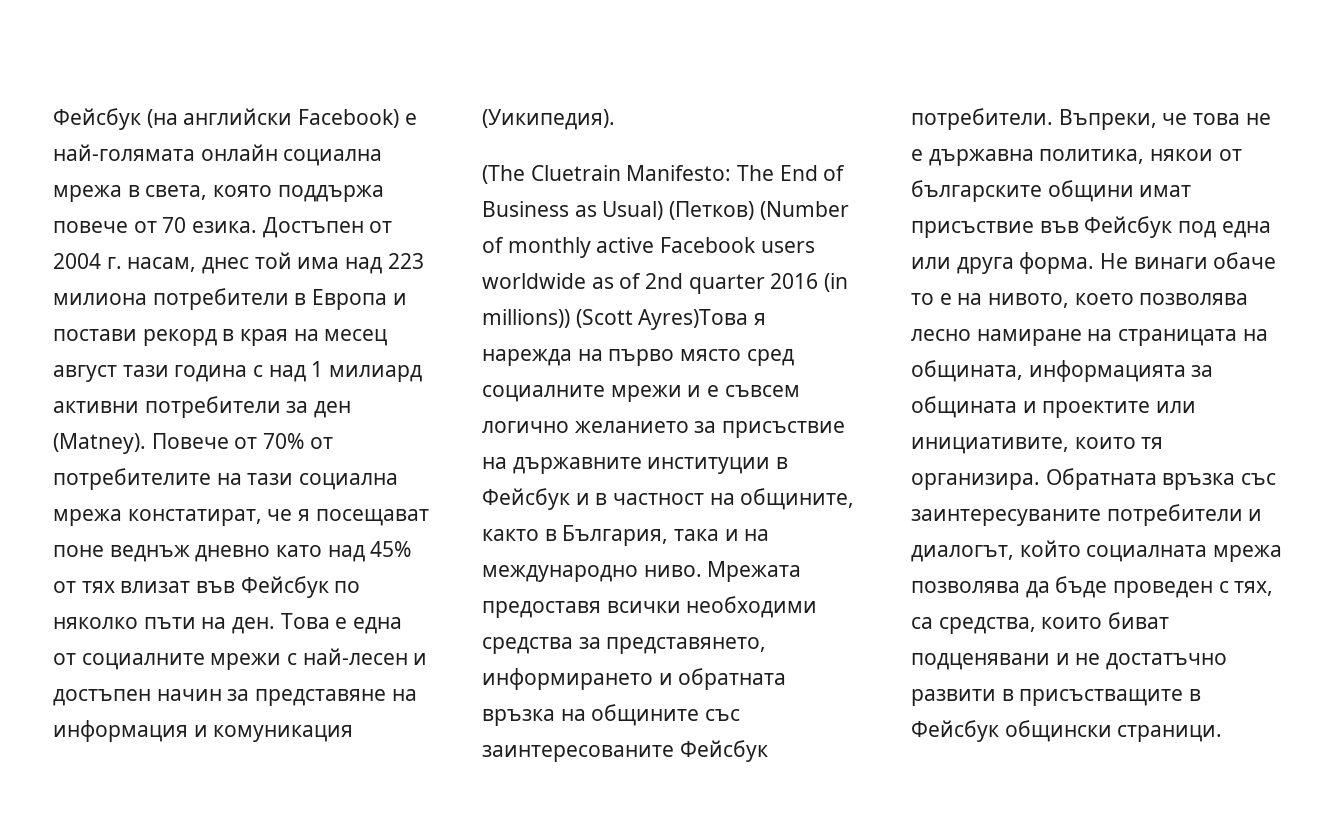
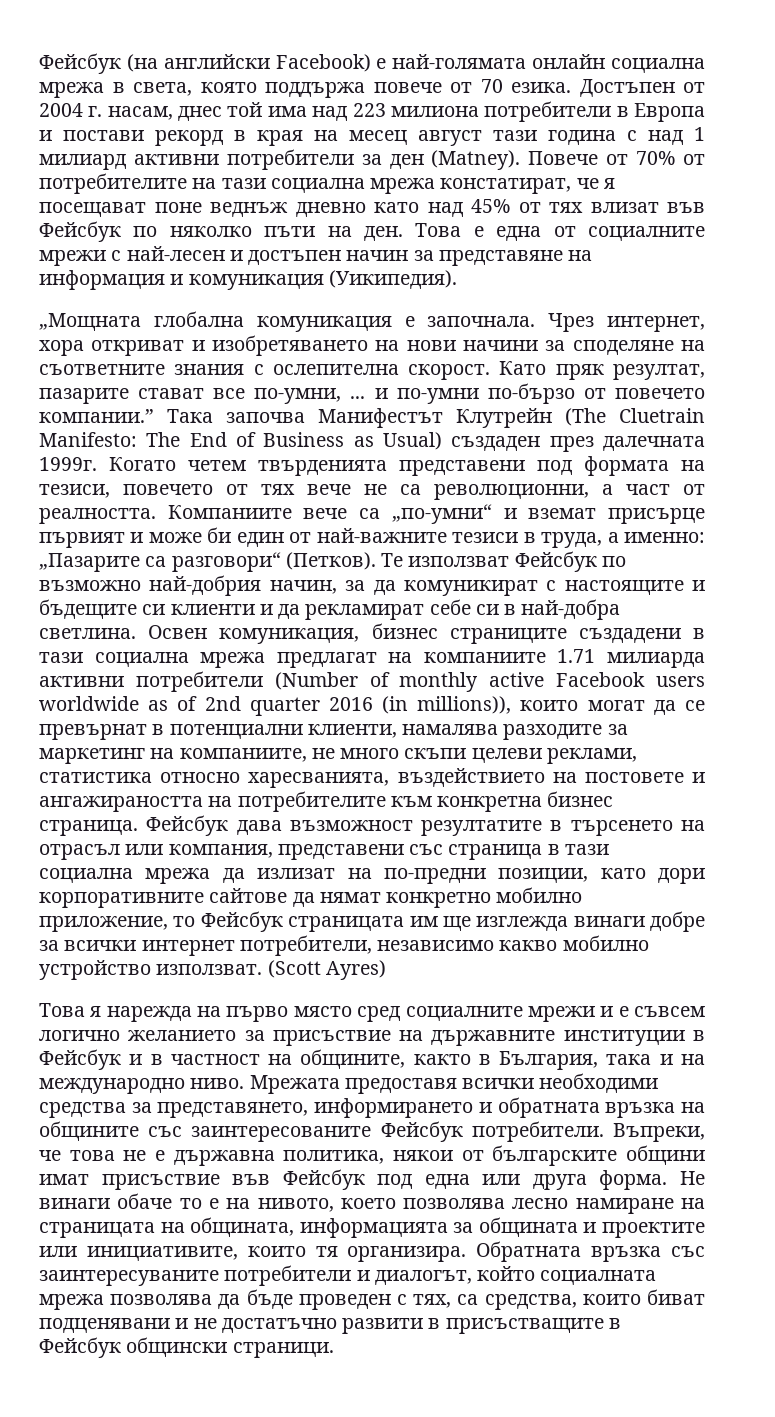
(615, 119) none -> [39,311,705,332] [39,335,705,356] [39,361,705,380] [39,383,705,404] [39,408,552,428] „Мощната глобална комуникация е започнала. Чрез интернет, хора откриват и изобретяването на нови начини за споделяне на съответните знания с ослепителна скорост. Като пряк резултат, пазарите стават все по-умни, ... и по-умни по-бързо от повечето компании.” Така започва Манифестът Клутрейн
[669,201,755,220] (Петков) -> [451,436,705,452] [39,456,705,476] [39,484,705,500] [39,504,705,524] [39,527,705,548] [39,551,626,572] [39,575,705,596] [39,599,621,620] [39,623,705,644] [39,649,705,668] [39,671,263,692] създаден през далечната 1999г. Когато четем твърденията представени под формата на тезиси, повечето от тях вече не са революционни, а част от реалността. Компаниите вече са „по-умни“ и вземат присърце първият и може би един от най-важните тезиси в труда, а именно: „Пазарите са разговори“ (Петков). Те използват Фейсбук по възможно най-добрия начин, за да комуникират с настоящите и бъдещите си клиенти и да рекламират себе си в най-добра светлина. Освен комуникация, бизнес страниците създадени в тази социална мрежа предлагат на компаниите 1.71 милиарда активни потребители
[482,309,749,330] millions)) (Scott Ayres)Това -> [417,696,705,715] [39,724,628,740] [39,748,637,764] [39,768,705,788] [39,791,614,812] [39,815,705,836] [39,844,609,860] [39,868,705,884] [39,887,583,908] [39,911,705,932] [39,935,649,956] [39,960,386,980] [39,1003,85,1017] millions)), които могат да се превърнат в потенциални клиенти, намалява разходите за маркетинг на компаниите, не много скъпи целеви реклами, статистика относно харесванията, въздействието на постовете и ангажираността на потребителите към конкретна бизнес страница. Фейсбук дава възможност резултатите в търсенето на отрасъл или компания, представени със страница в тази социална мрежа да излизат на по-предни позиции, като дори корпоративните сайтове да нямат конкретно мобилно приложение, то Фейсбук страницата им ще изглежда винаги добре за всички интернет потребители, независимо какво мобилно устройство използват. (Scott Ayres) // Това

